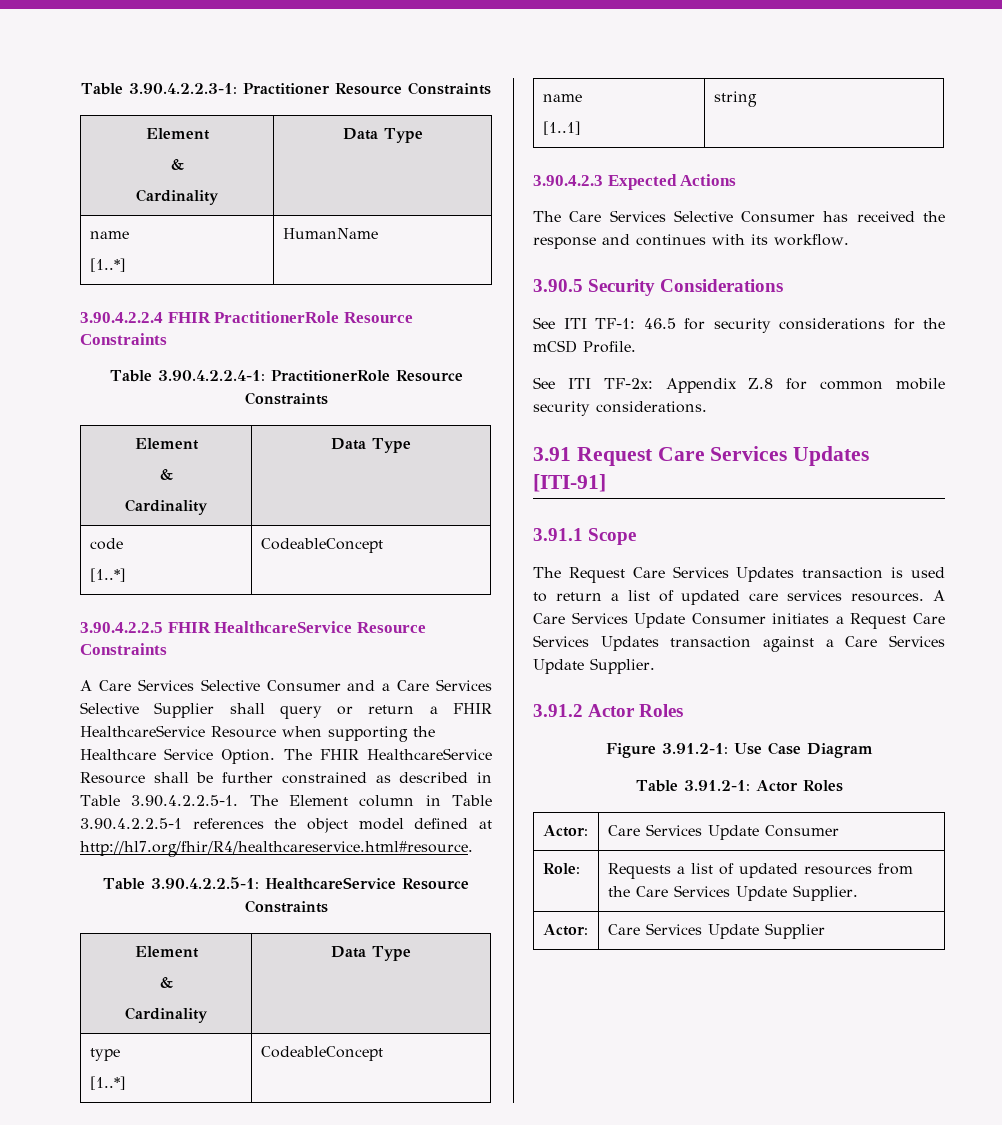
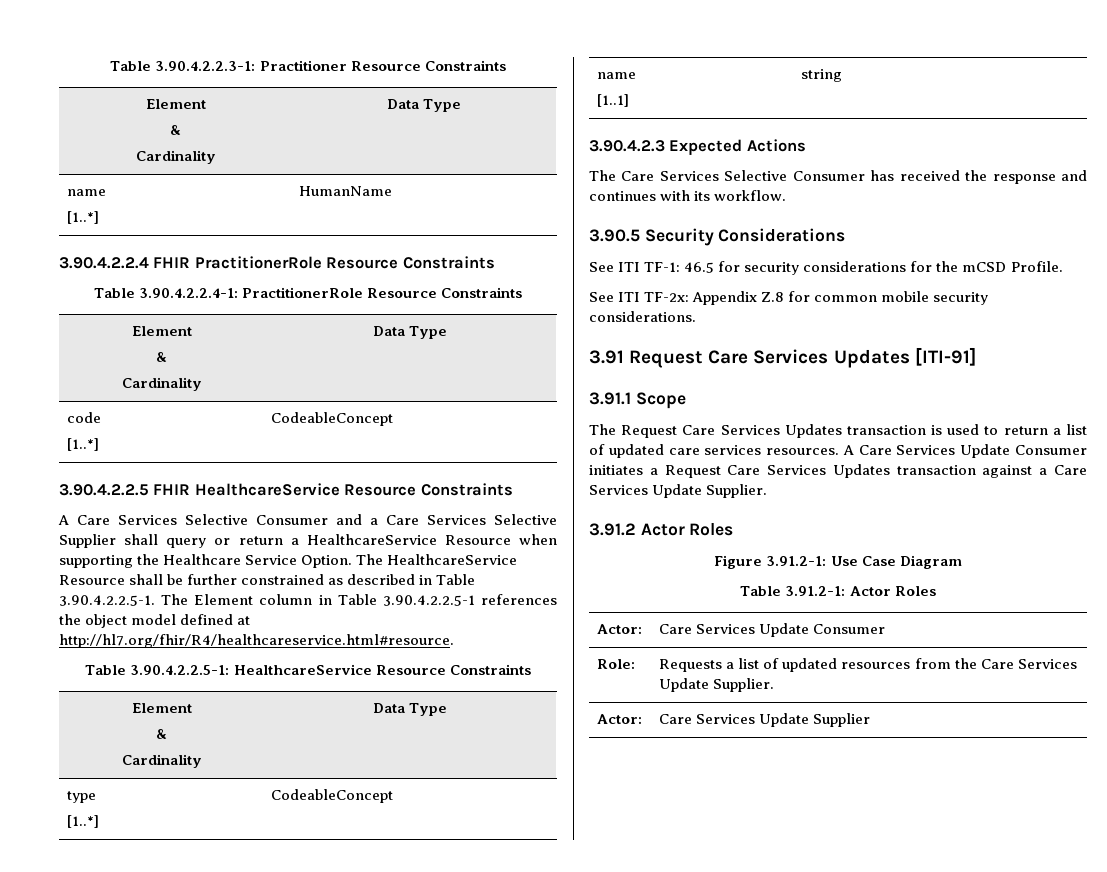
[452,703,492,714] FHIR -> (299, 541) none
[319,749,359,760] FHIR -> (384, 559) none

